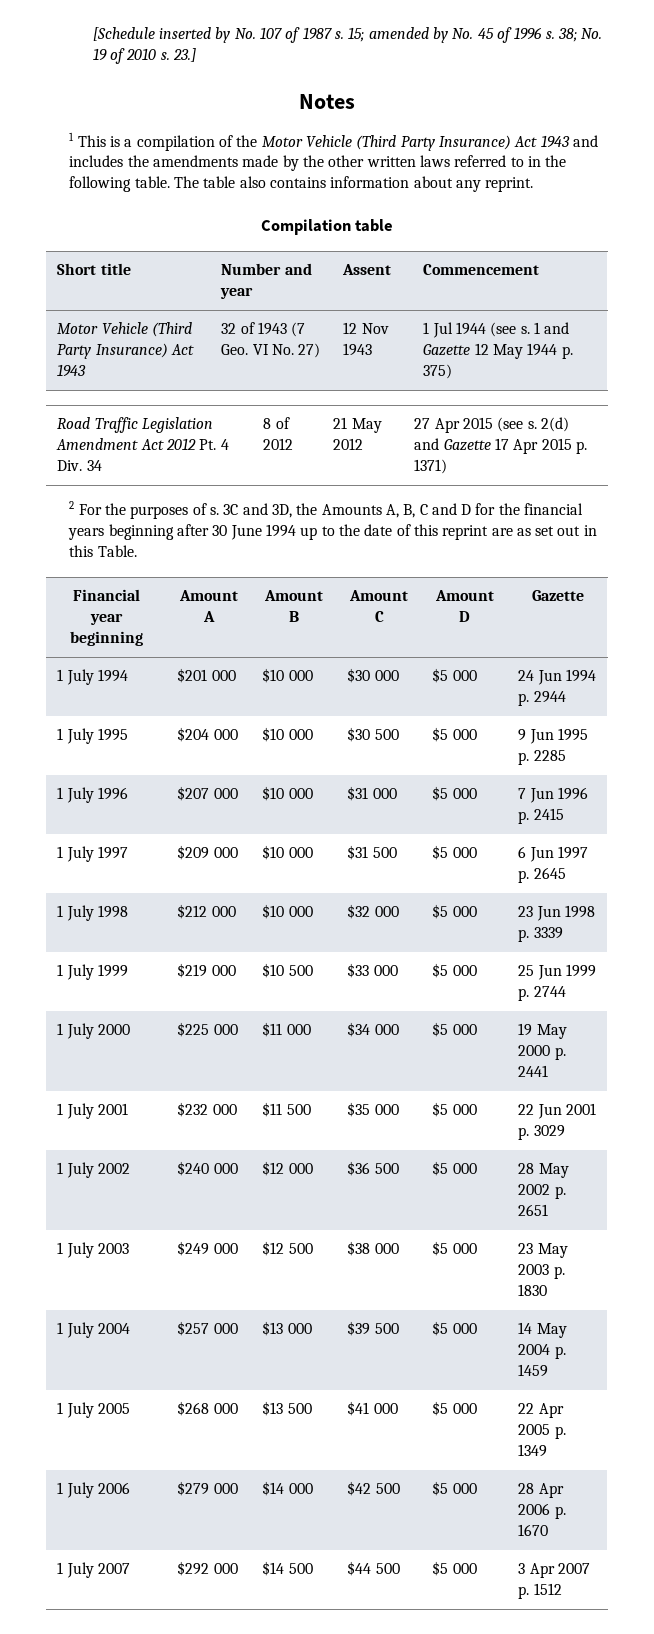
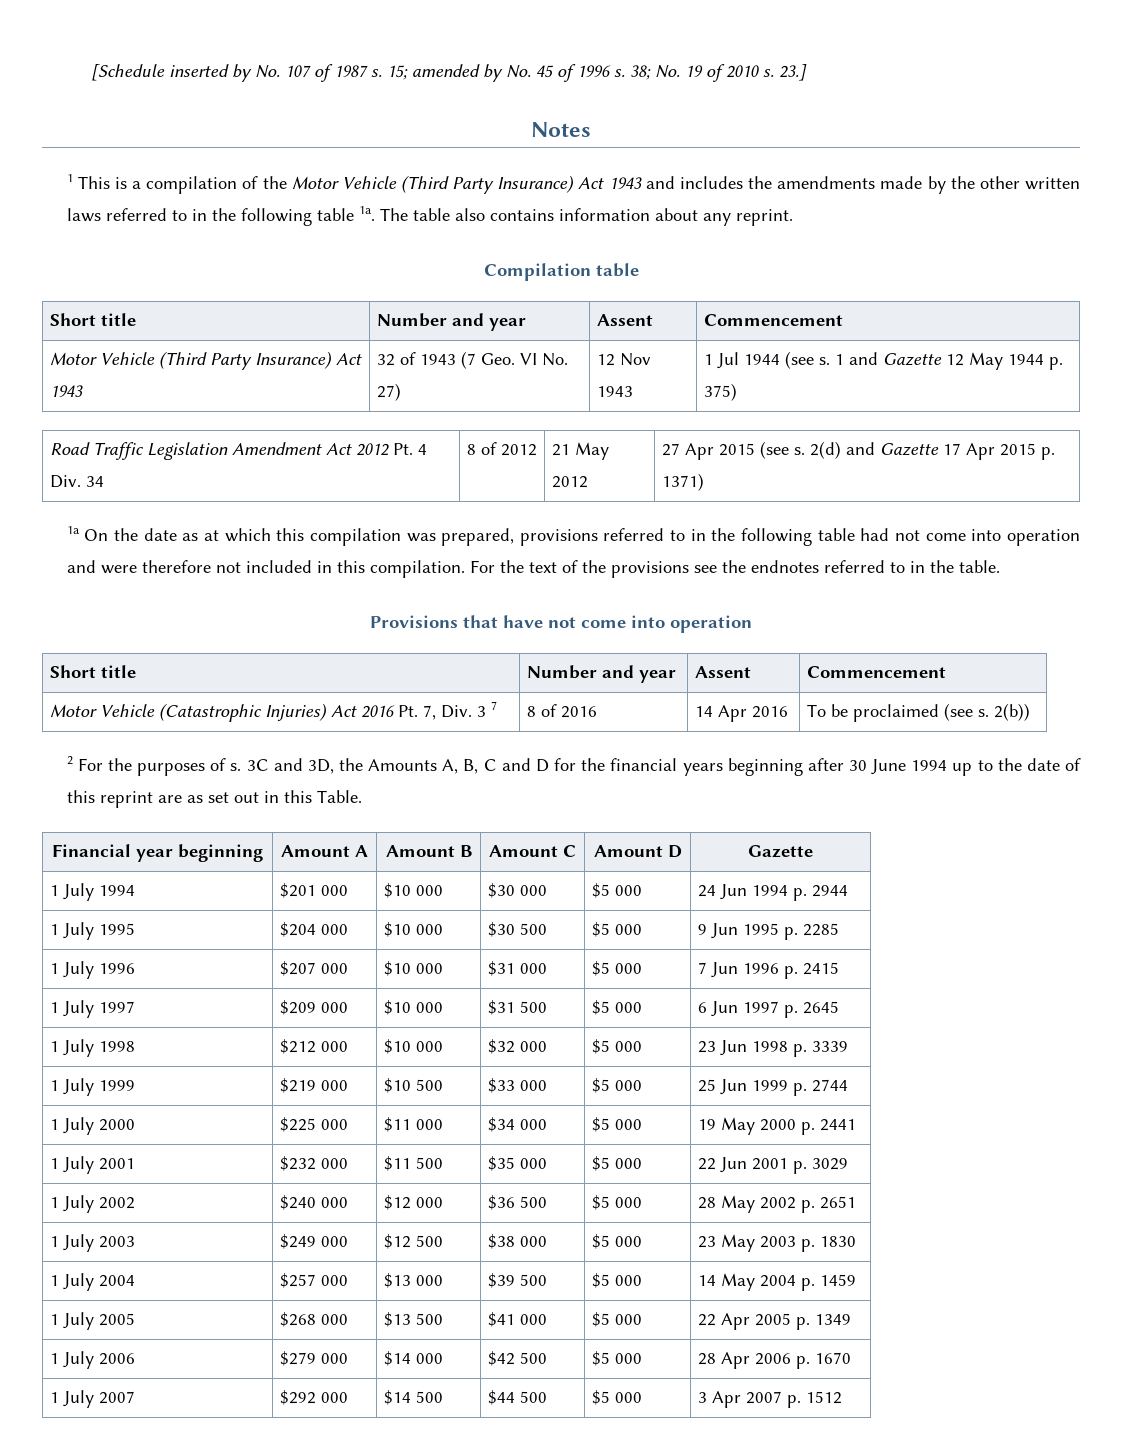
[134,176,170,188] table. -> [316,206,375,221] table 1a.
(448, 466) none -> [66,526,1080,546] [66,560,1000,578] [370,615,752,633] [49,665,136,678] [526,665,676,683] [694,666,751,678] [806,666,946,678] [49,701,497,722] [526,704,597,718] [694,705,788,722] [806,703,1030,722] // 1a On the date as at which this compilation was prepared, provisions referred to in the following table had not come into operation and were therefore not included in this compilation. For the text of the provisions see the endnotes referred to in the table. // Provisions that have not come into operation // Short title | Number and year | Assent | Commencement // Motor Vehicle (Catastrophic Injuries) Act 2016 Pt. 7, Div. 3 7 | 8 of 2016 | 14 Apr 2016 | To be proclaimed (see s. 2(b))

